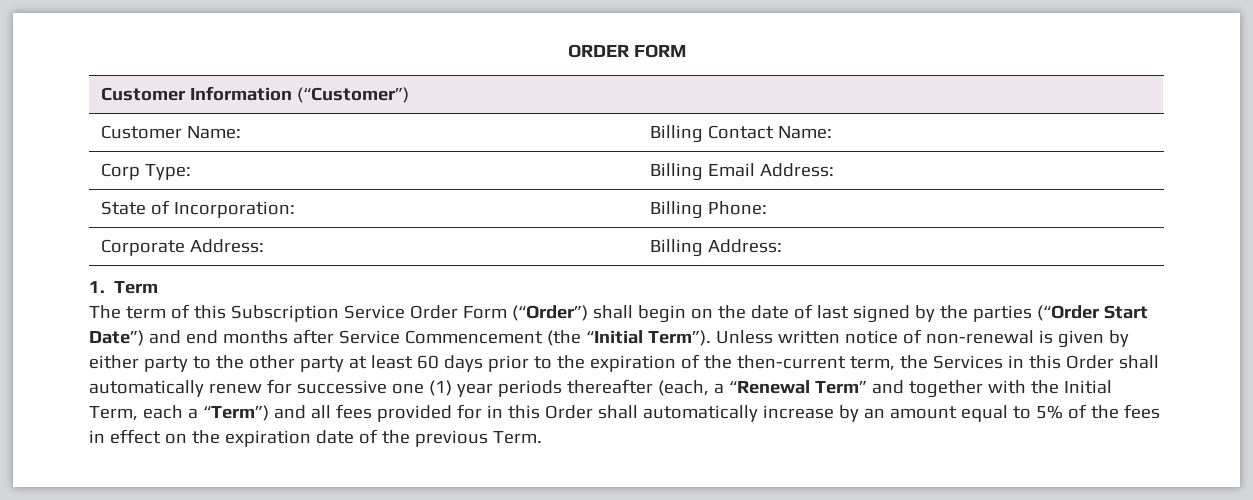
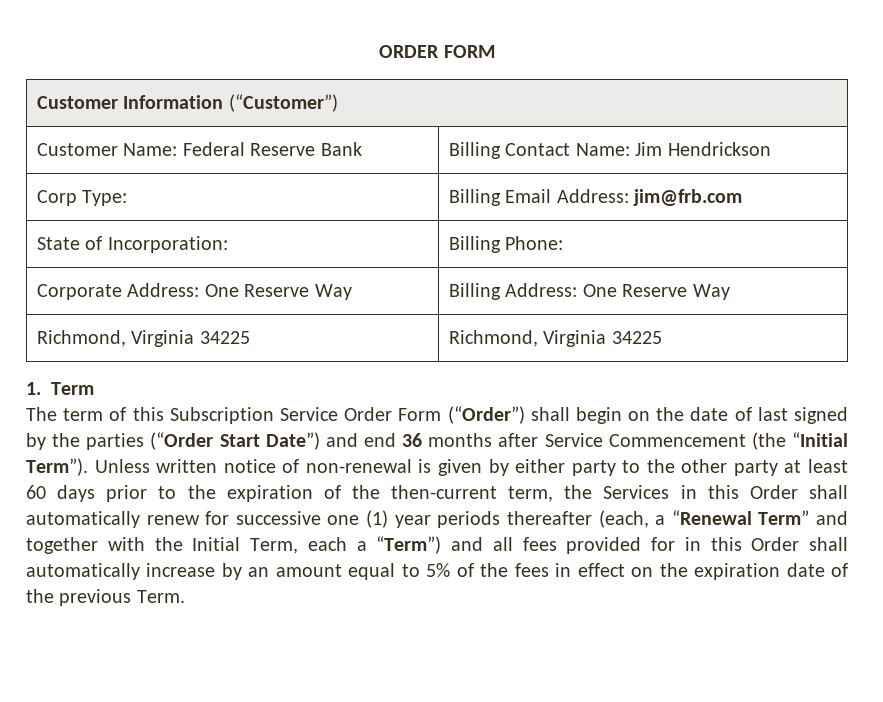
(242, 132) none -> [182,142,362,156] Federal Reserve Bank
(833, 132) none -> [635,142,771,156] Jim Hendrickson
(835, 170) none -> [633,189,743,206] jim@frb.com
(265, 246) none -> [204,284,352,300] One Reserve Way
(783, 246) none -> [582,284,730,300] [37,330,250,347] [449,330,662,347] One Reserve Way // Richmond, Virginia 34225 | Richmond, Virginia 34225
(218, 337) none -> [402,433,423,447] 36

